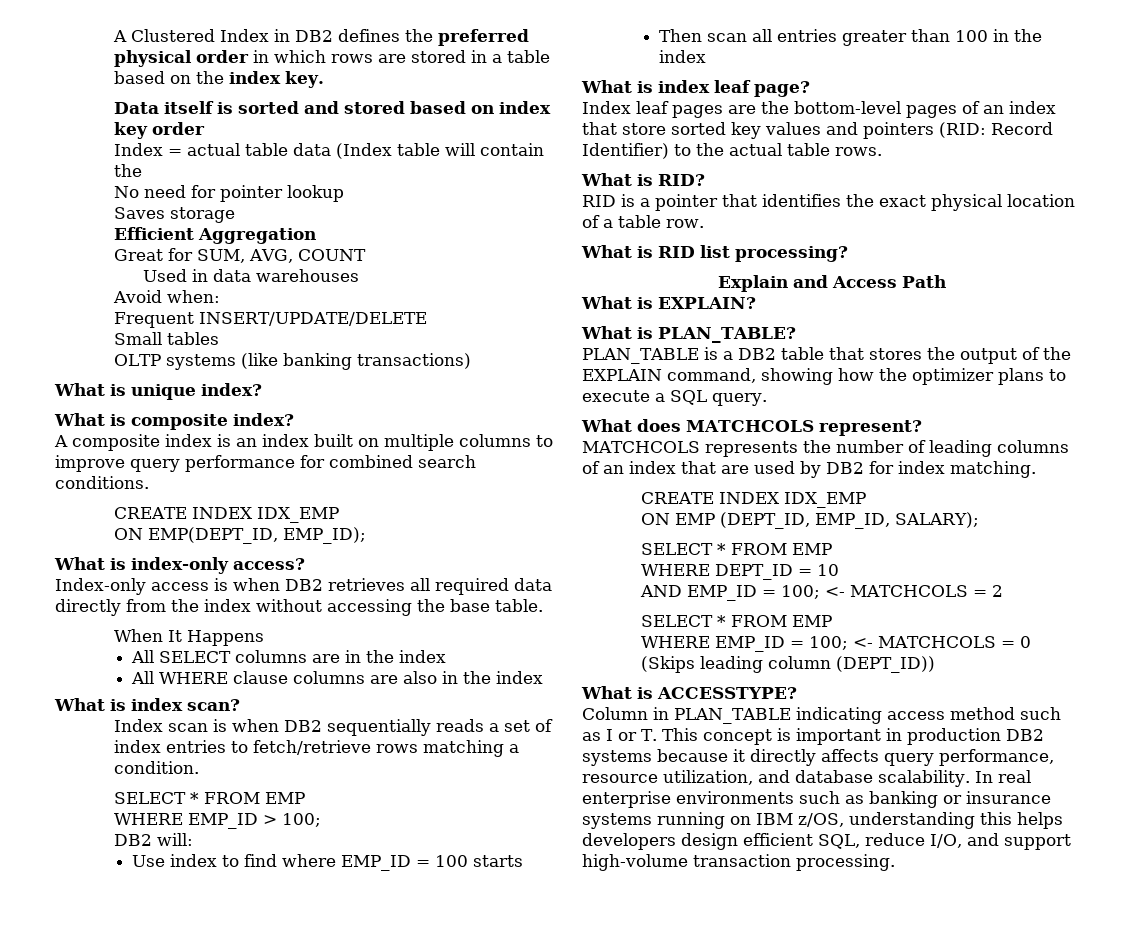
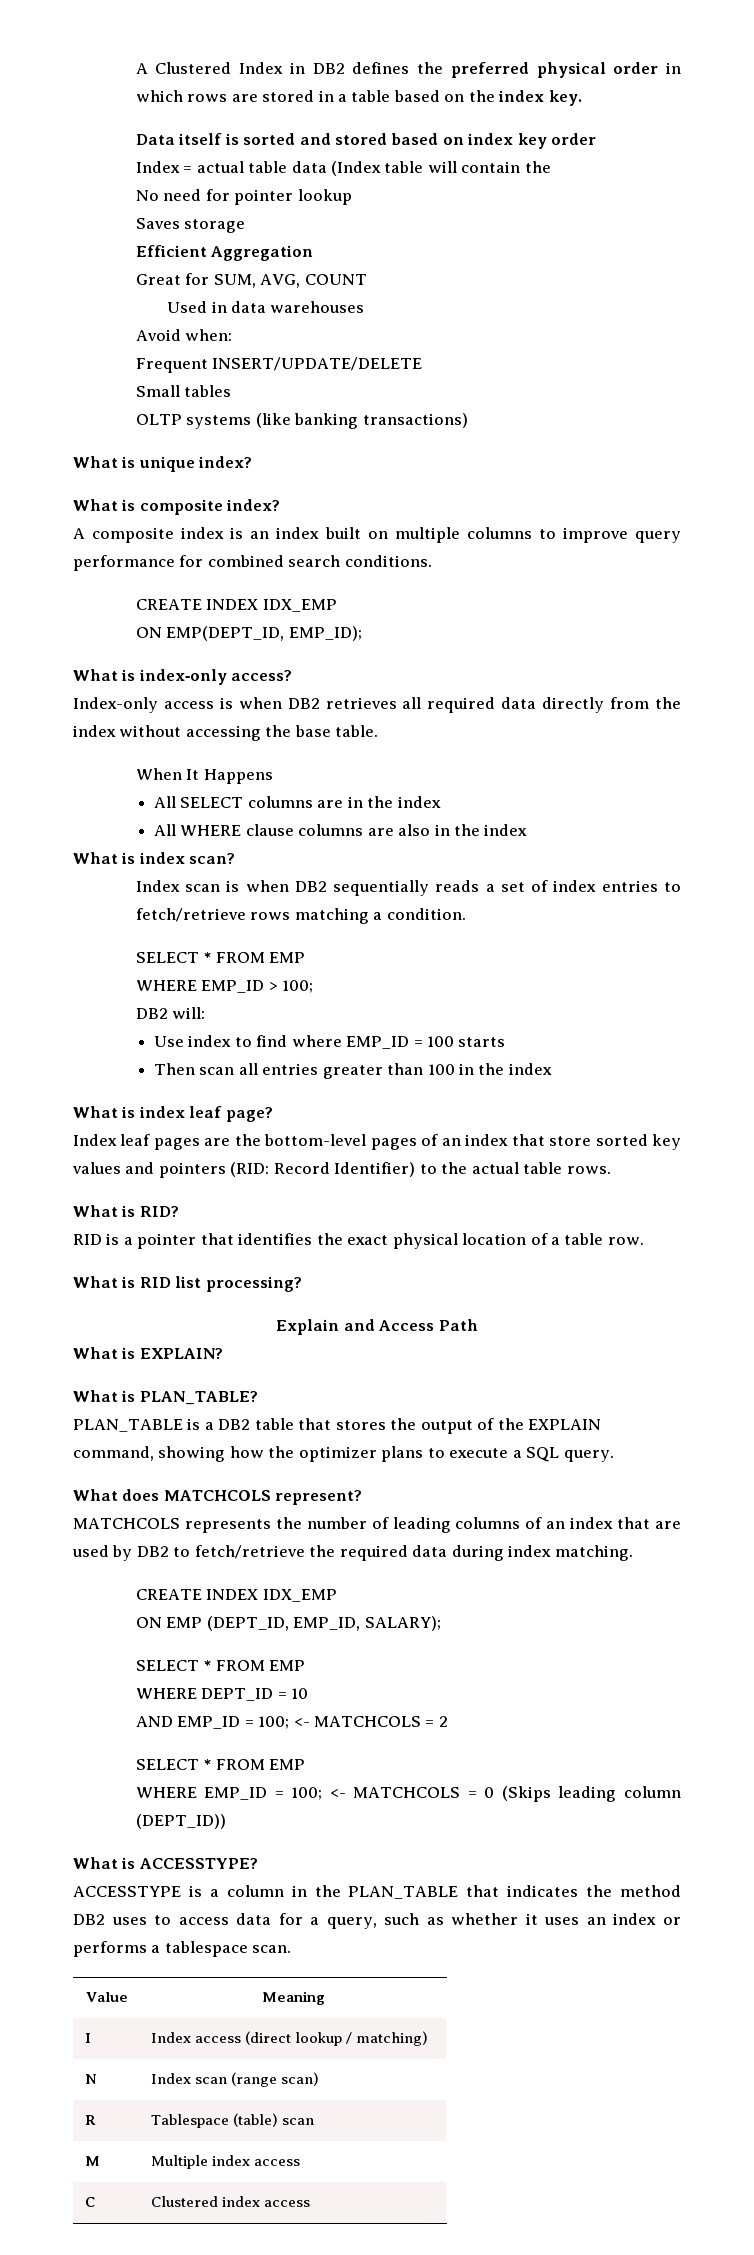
[869,461,894,474] for -> [173,1545,504,1561] to fetch/retrieve the required data during
[582,707,1061,724] [582,728,1044,745] [582,749,1054,766] [582,770,1031,787] [582,791,1051,808] [582,812,1063,829] [582,833,1071,850] [582,854,895,871] Column in PLAN_TABLE indicating access method such as I or T. This concept is important in production DB2 systems because it directly affects query performance, resource utilization, and database scalability. In real enterprise environments such as banking or insurance systems running on IBM z/OS, understanding this helps developers design efficient SQL, reduce I/O, and support high‑volume transaction processing. -> [73,1885,681,1899] [73,1913,682,1929] [73,1941,292,1957] [85,1992,128,2002] [261,1991,325,2005] [84,2033,91,2043] [150,2031,428,2046] [84,2074,97,2084] [150,2072,319,2087] [84,2115,96,2125] [150,2113,314,2128] [84,2156,100,2166] [150,2155,300,2169] [84,2197,95,2207] [150,2196,310,2207] ACCESSTYPE is a column in the PLAN_TABLE that indicates the method DB2 uses to access data for a query, such as whether it uses an index or performs a tablespace scan. // Value | Meaning // I | Index access (direct lookup / matching) // N | Index scan (range scan) // R | Tablespace (table) scan // M | Multiple index access // C | Clustered index access

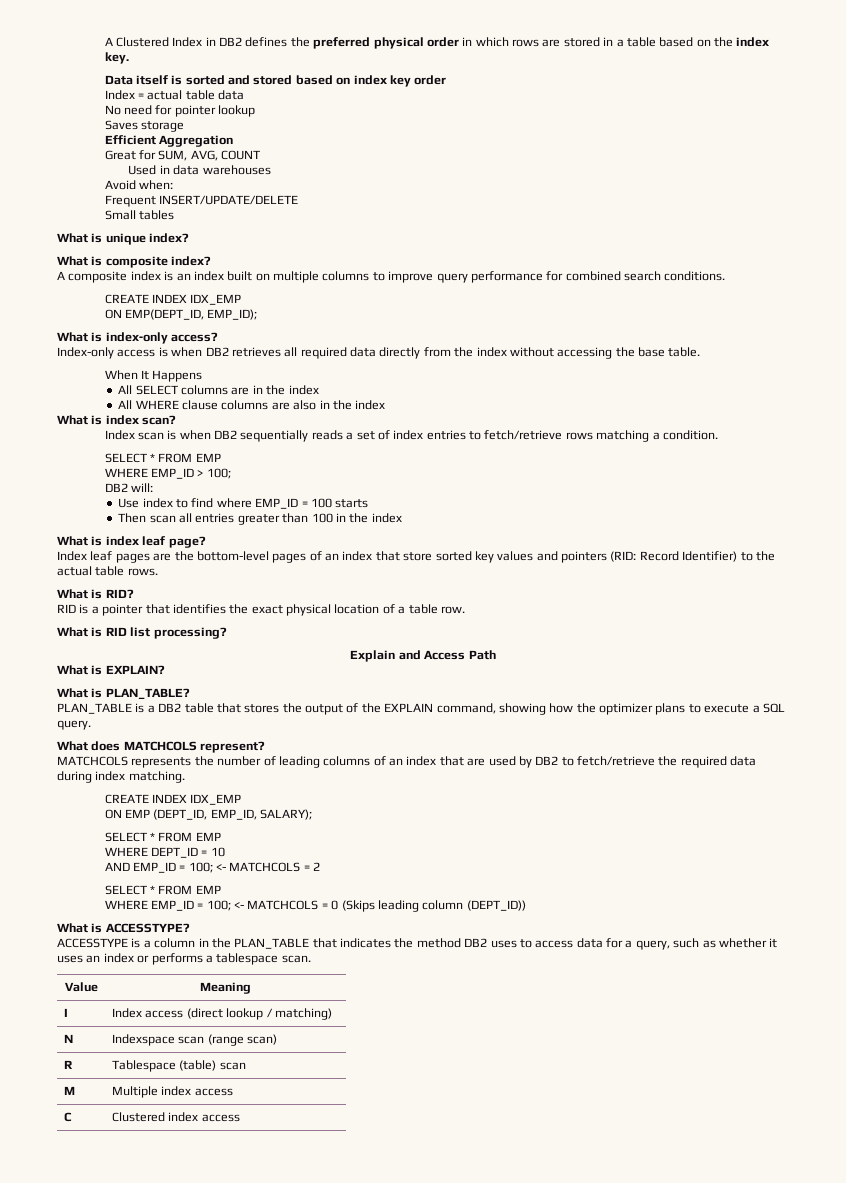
[330,161,551,176] (Index table will contain the -> (245, 95) none
[135,413,468,429] // OLTP systems (like banking transactions) -> (174, 215) none
[150,2073,191,2084] Index -> [112,1034,176,1046] Indexspace

